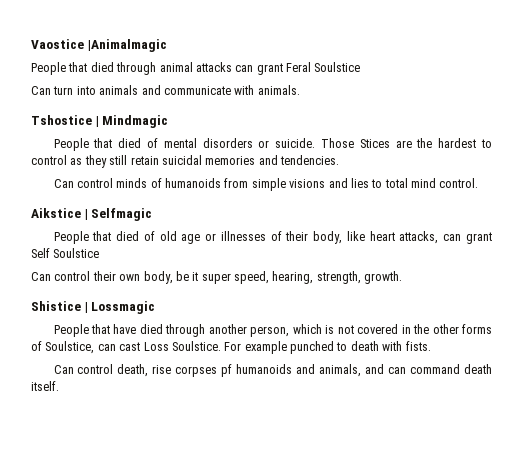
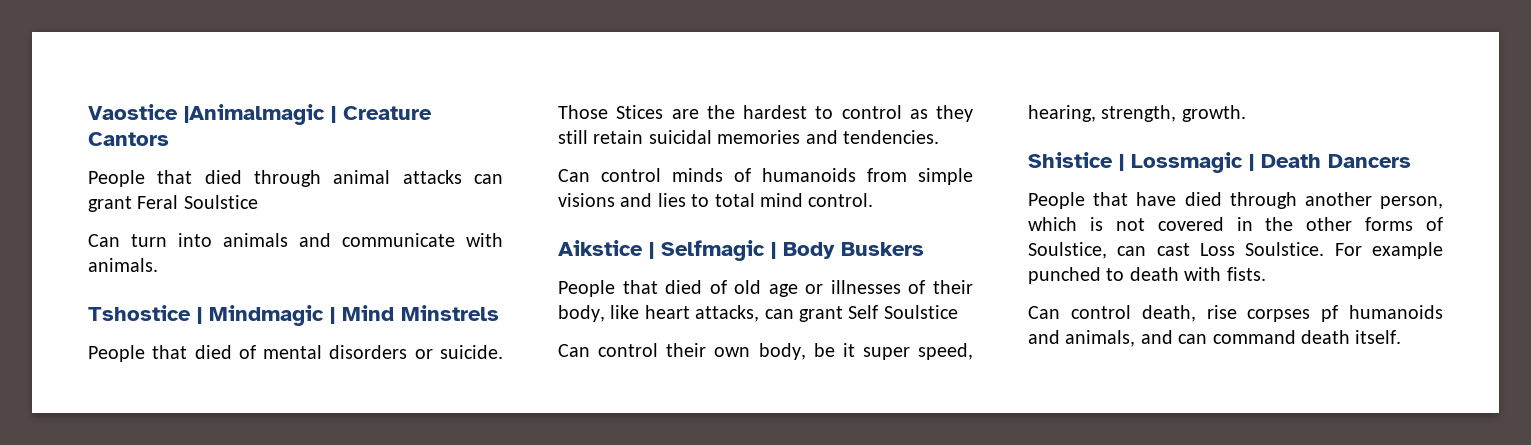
(167, 45) none -> [331,106,432,123] [88,132,169,146] | Creature Cantors
(169, 121) none -> [330,305,499,324] | Mind Minstrels
(153, 214) none -> [771,242,924,259] | Body Buskers
(156, 307) none -> [1249,154,1411,171] | Death Dancers

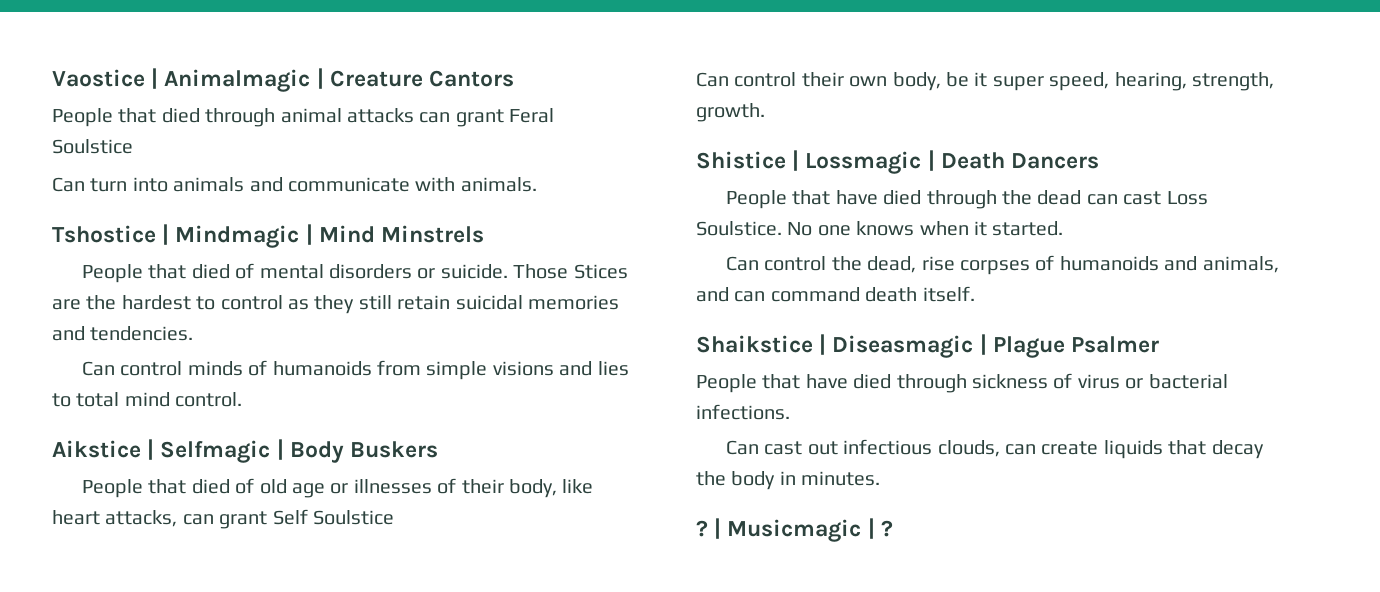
[184,104,325,125] |Animalmagic -> [151,68,311,92] | Animalmagic
[1304,192,1443,209] [1028,217,1443,231] [1028,242,1443,259] [1028,267,1266,284] [1028,305,1196,322] another person, which is not covered in the other forms of Soulstice, can cast Loss Soulstice. For example punched to death with fists. // Can control death, -> [1002,190,1208,205] [696,221,1064,236] [726,256,917,273] the dead can cast Loss Soulstice. No one knows when it started. // Can control the dead,
[1321,305,1339,322] pf -> [1035,255,1055,271] of
(1402, 337) none -> [696,334,1160,358] [696,373,1228,393] [696,404,790,420] [726,439,1264,459] [696,471,881,490] [696,518,893,542] // Shaikstice | Diseasmagic | Plague Psalmer // People that have died through sickness of virus or bacterial infections. // Can cast out infectious clouds, can create liquids that decay the body in minutes. // ? | Musicmagic | ?

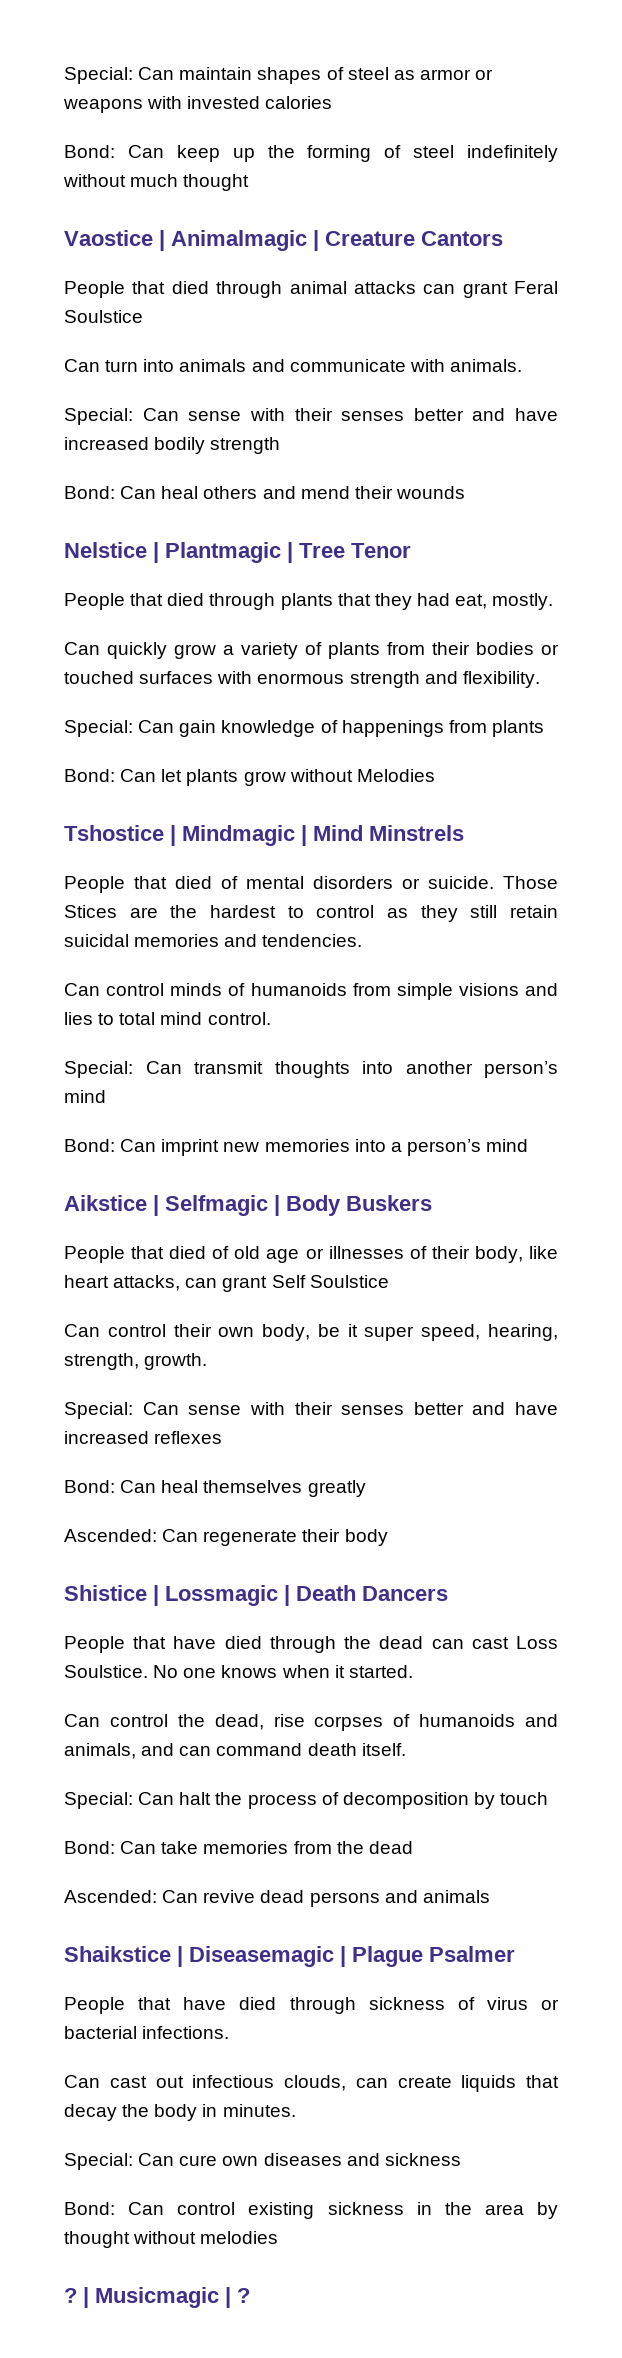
(52, 78) none -> [64,67,494,84] [63,96,333,113] [64,145,558,162] [63,174,250,191] Special: Can maintain shapes of steel as armor or weapons with invested calories // Bond: Can keep up the forming of steel indefinitely without much thought //
(537, 184) none -> [64,408,558,425] [64,437,281,454] [64,486,465,499] [64,542,411,563] [64,593,554,610] [64,642,559,659] [64,671,540,688] [64,720,544,737] [64,769,435,786] // Special: Can sense with their senses better and have increased bodily strength // Bond: Can heal others and mend their wounds // Nelstice | Plantmagic | Tree Tenor // People that died through plants that they had eat, mostly. // Can quickly grow a variety of plants from their bodies or touched surfaces with enormous strength and flexibility. // Special: Can gain knowledge of happenings from plants // Bond: Can let plants grow without Melodies
(243, 399) none -> [64,1061,558,1078] [64,1090,106,1103] [64,1139,529,1156] // Special: Can transmit thoughts into another person’s mind // Bond: Can imprint new memories into a person’s mind
(765, 112) none -> [64,1402,558,1419] [64,1431,223,1444] [64,1480,366,1497] [64,1529,388,1546] // Special: Can sense with their senses better and have increased reflexes // Bond: Can heal themselves greatly // Ascended: Can regenerate their body
(975, 294) none -> [64,1792,549,1809] [64,1841,413,1854] [64,1890,490,1907] // Special: Can halt the process of decomposition by touch // Bond: Can take memories from the dead // Ascended: Can revive dead persons and animals
[832,335,974,358] Diseasmagic -> [189,1946,334,1967] Diseasemagic
(881, 478) none -> [64,2153,461,2170] [64,2202,558,2219] [64,2231,279,2248] // Special: Can cure own diseases and sickness // Bond: Can control existing sickness in the area by thought without melodies

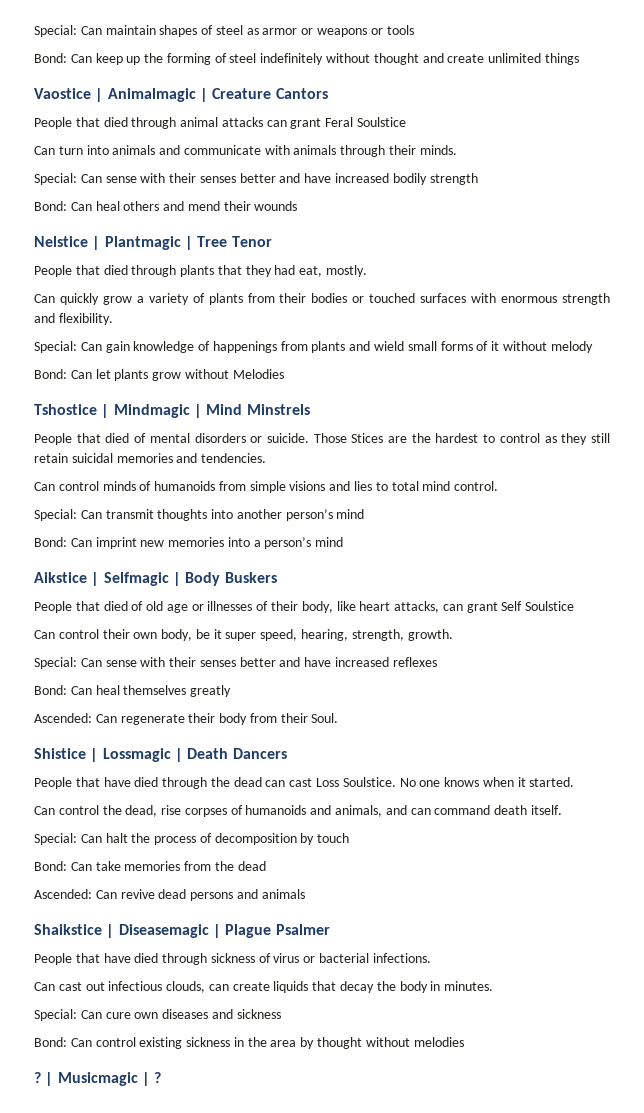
[147,96,333,109] with invested calories -> [370,25,414,35] or tools
[130,174,250,191] much thought -> [373,53,579,65] thought and create unlimited things
[449,359,522,372] animals. -> [293,145,457,157] animals through their minds.
(544, 728) none -> [349,341,593,353] and wield small forms of it without melody
(388, 1537) none -> [249,713,339,723] from their Soul.

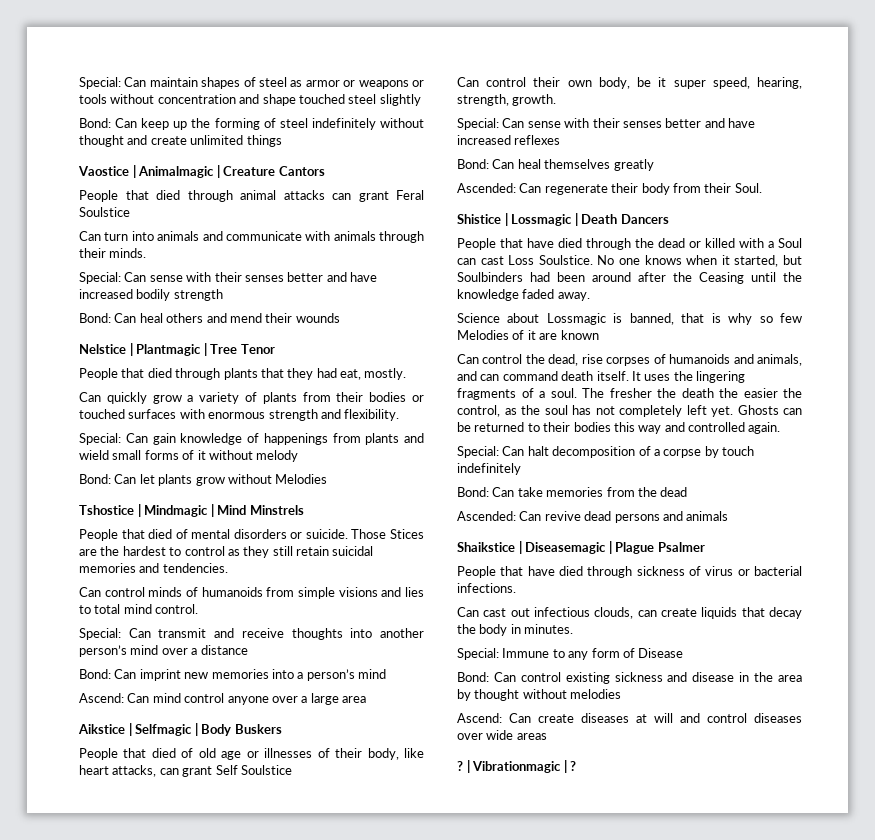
(414, 30) none -> [110,94,421,106] without concentration and shape touched steel slightly
(154, 514) none -> [214,628,284,638] and receive
(365, 514) none -> [161,645,248,655] over a distance
(344, 542) none -> [79,693,366,705] // Ascend: Can mind control anyone over a large area
(262, 782) none -> [689,238,802,248] or killed with a Soul
[529,777,575,787] started. -> [734,255,802,267] [457,272,802,284] [457,289,590,301] [457,313,803,325] [457,330,599,340] started, but Soulbinders had been around after the Ceasing until the knowledge faded away. // Science about Lossmagic is banned, that is why so few Melodies of it are known
(562, 810) none -> [631,371,745,383] [457,388,802,400] [457,405,802,417] [457,422,781,434] It uses the lingering fragments of a soul. The fresher the death the easier the control, as the soul has not completely left yet. Ghosts can be returned to their bodies this way and controlled again.
[131,833,297,845] the process of decomposition -> [552,446,702,458] decomposition of a corpse
(350, 838) none -> [457,463,521,475] indefinitely
[80,1009,281,1019] Can cure own diseases and sickness -> [502,648,684,660] Immune to any form of Disease
(231, 1042) none -> [667,672,735,682] and disease
(464, 1042) none -> [457,713,802,723] [457,730,547,740] // Ascend: Can create diseases at will and control diseases over wide areas
[57,1072,138,1086] Musicmagic -> [472,761,562,773] Vibrationmagic

